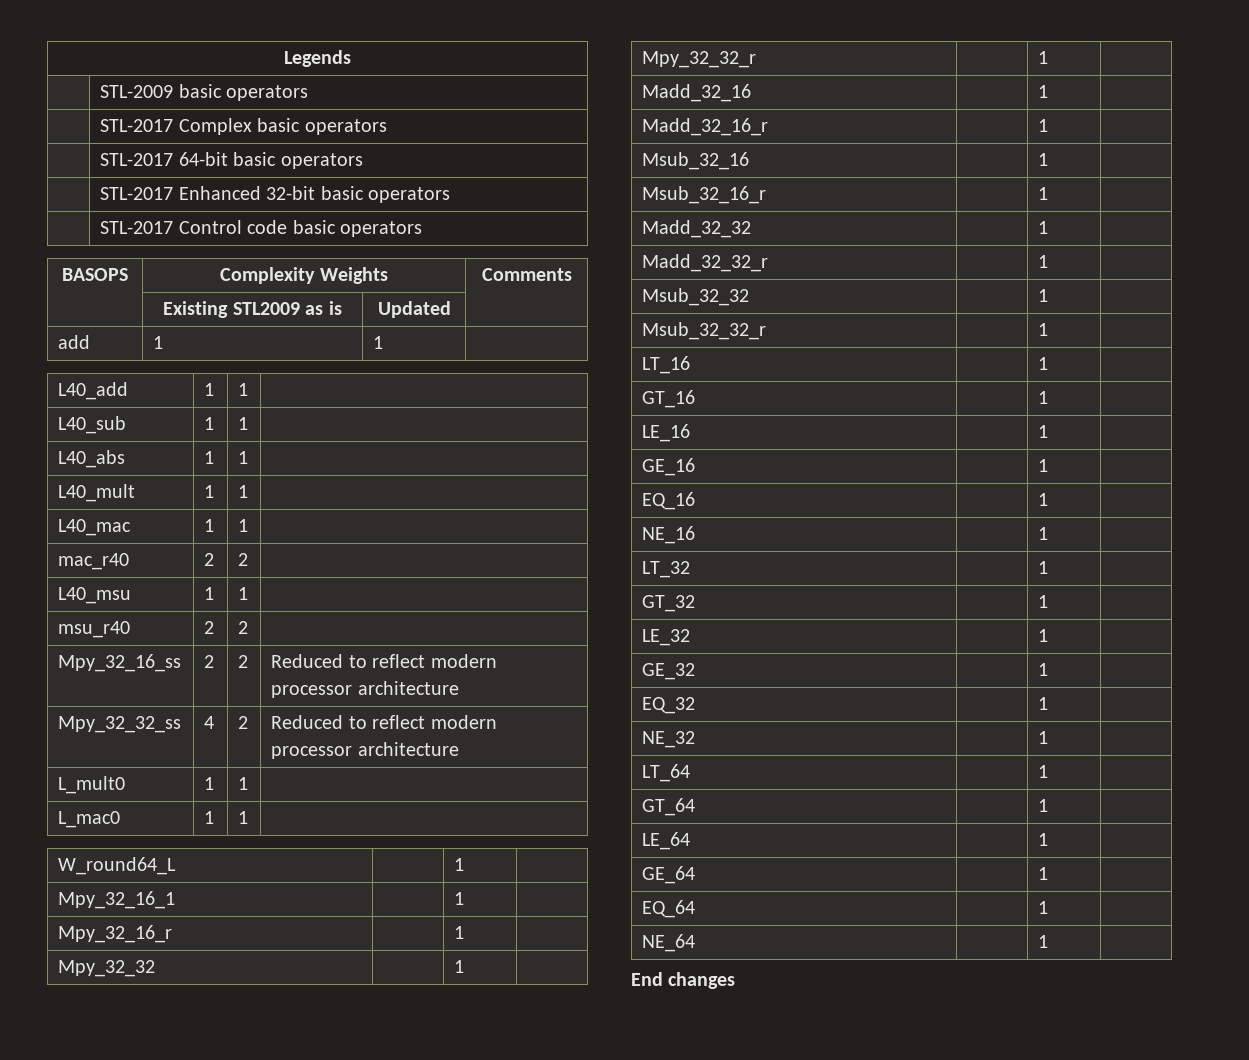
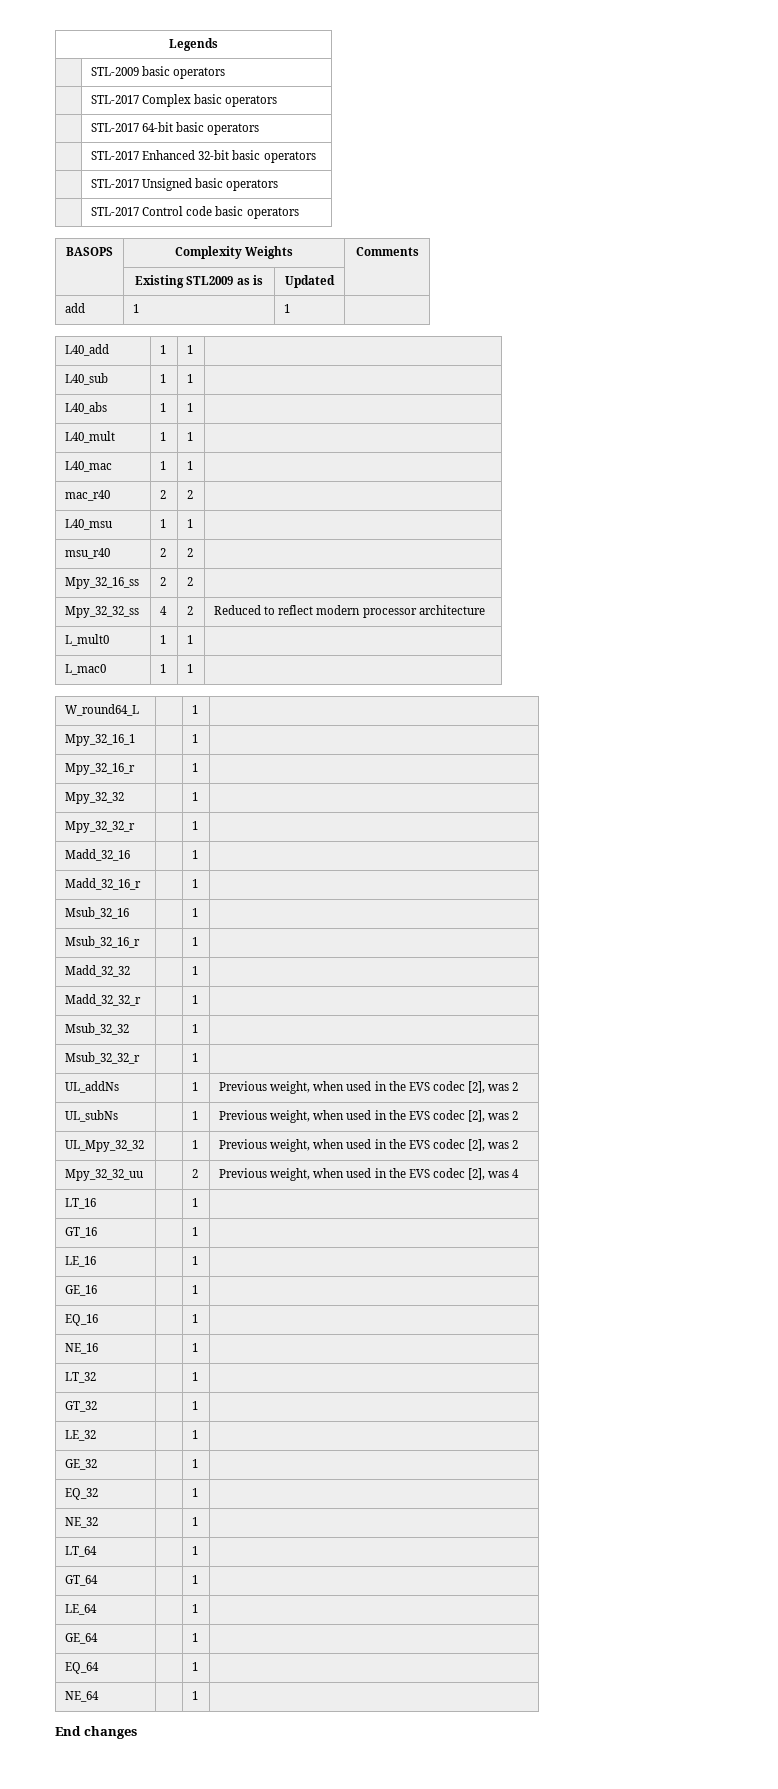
(450, 195) none -> [91,178,279,191] // | STL-2017 Unsigned basic operators
[271,654,497,668] [271,681,459,698] Reduced to reflect modern processor architecture -> (194, 581) none
(1049, 329) none -> [65,1081,120,1093] [192,1082,199,1091] [219,1081,519,1094] [65,1110,119,1122] [192,1111,199,1120] [219,1110,519,1123] [65,1140,145,1152] [192,1140,199,1149] [219,1139,519,1152] [65,1169,145,1181] [192,1169,199,1178] [219,1168,520,1181] // UL_addNs | | 1 | Previous weight, when used in the EVS codec [2], was 2 // UL_subNs | | 1 | Previous weight, when used in the EVS codec [2], was 2 // UL_Mpy_32_32 | | 1 | Previous weight, when used in the EVS codec [2], was 2 // Mpy_32_32_uu | | 2 | Previous weight, when used in the EVS codec [2], was 4

